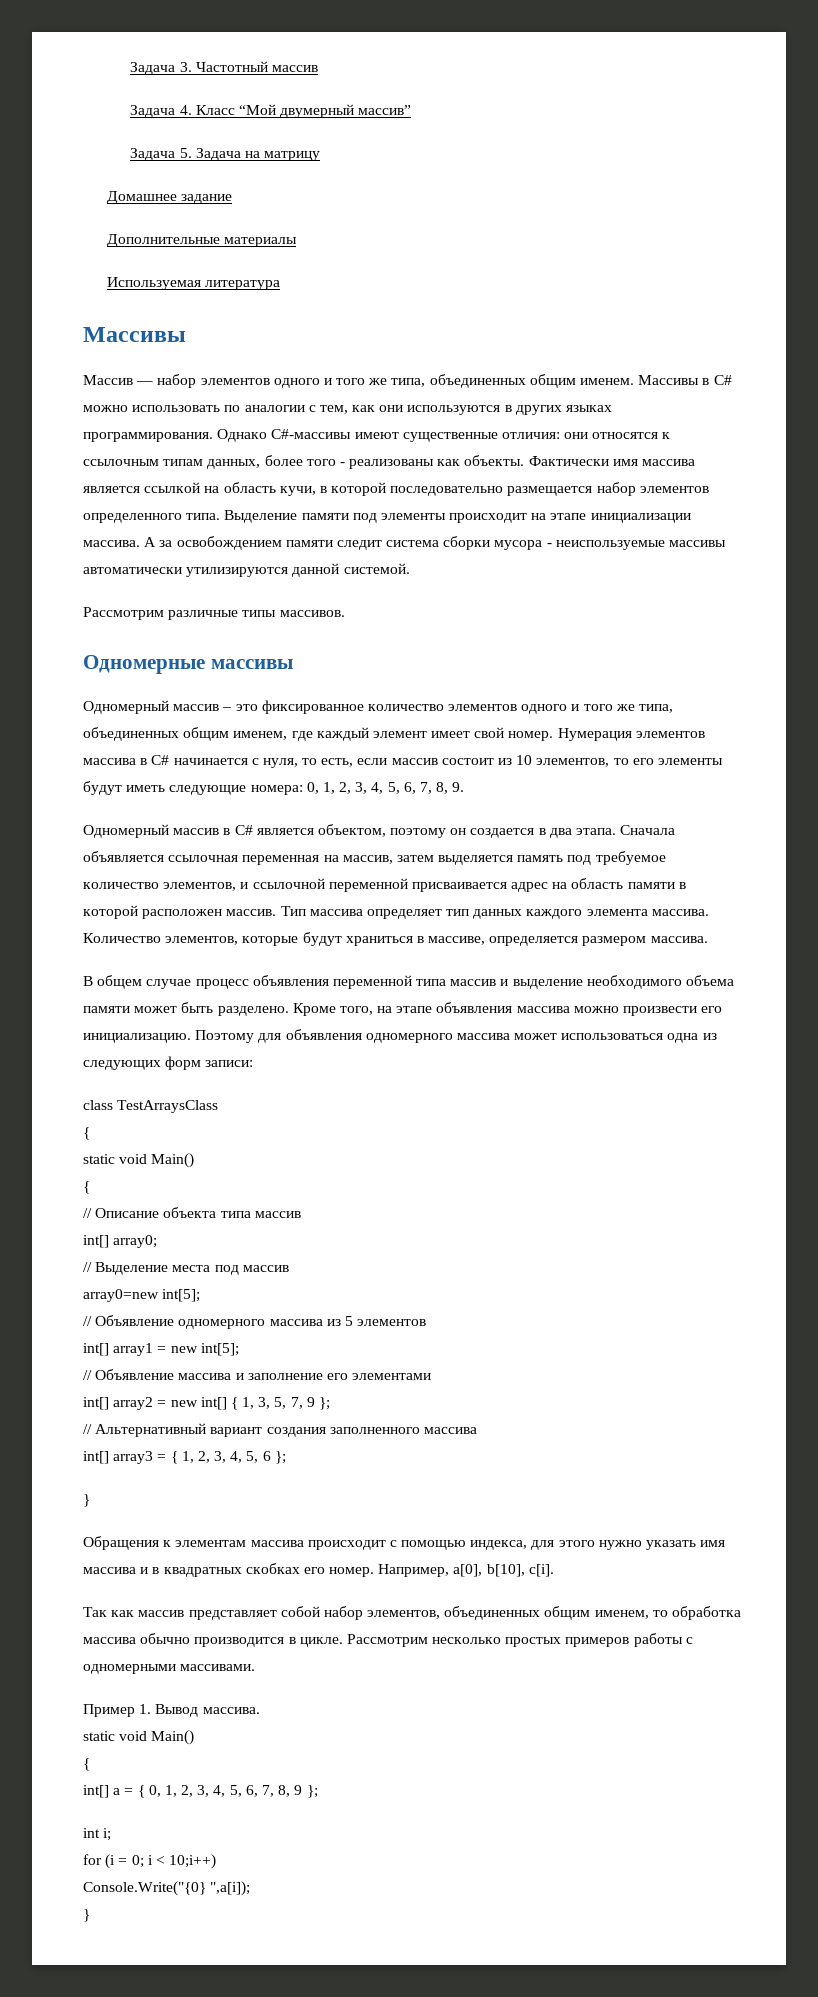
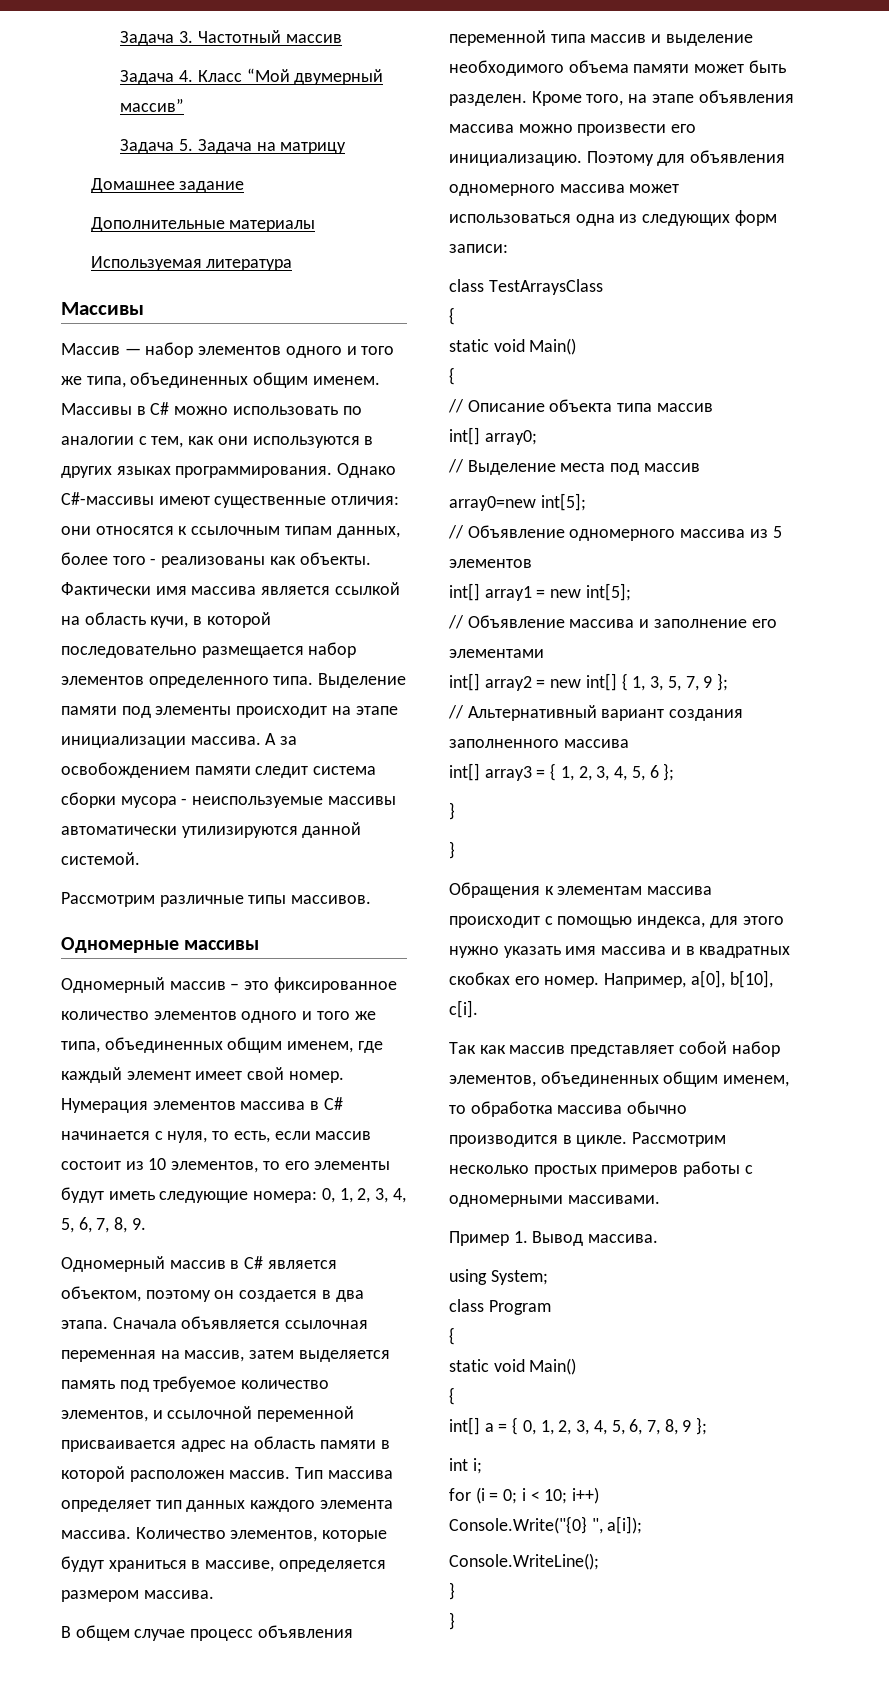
[217,1006,289,1016] разделено. -> [449,94,527,106] разделен.
(90, 1500) none -> [449,841,455,859] // }
(260, 1710) none -> [449,1269,548,1285] [449,1299,551,1315] [449,1327,455,1345] // using System; // class Program // {
[169,1854,217,1869] 10;i++) -> [544,1487,600,1504] 10; i++)
[210,1881,251,1896] [83,1909,90,1922] ",a[i]); // } -> [591,1516,643,1534] [449,1553,599,1570] [449,1582,455,1600] [449,1612,455,1630] ", a[i]); // Console.WriteLine(); // } // }

